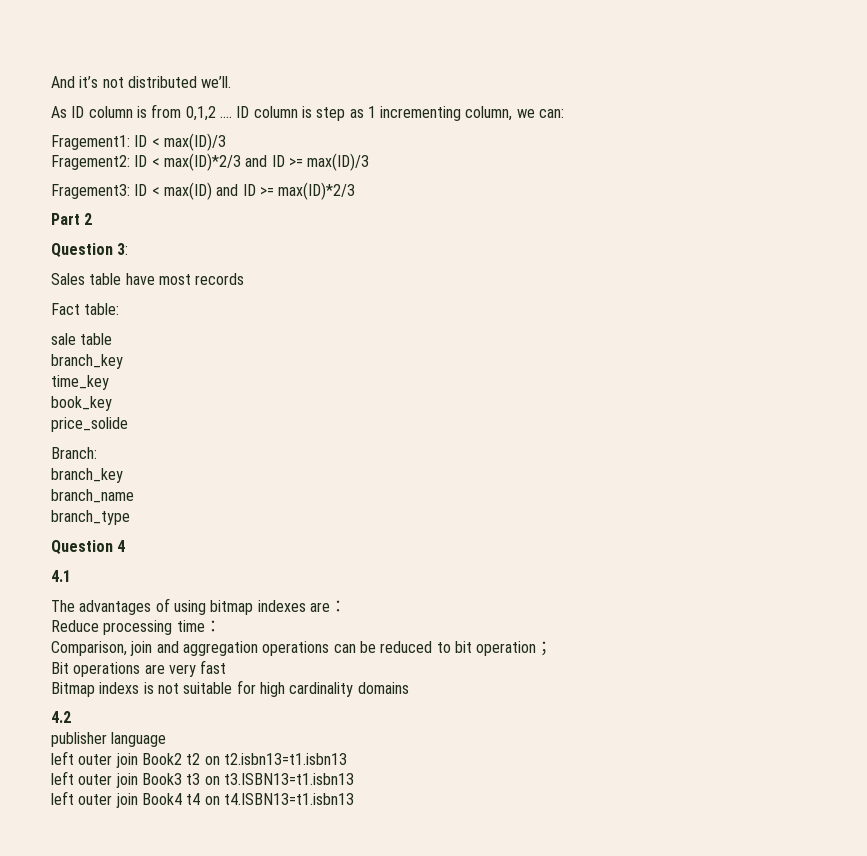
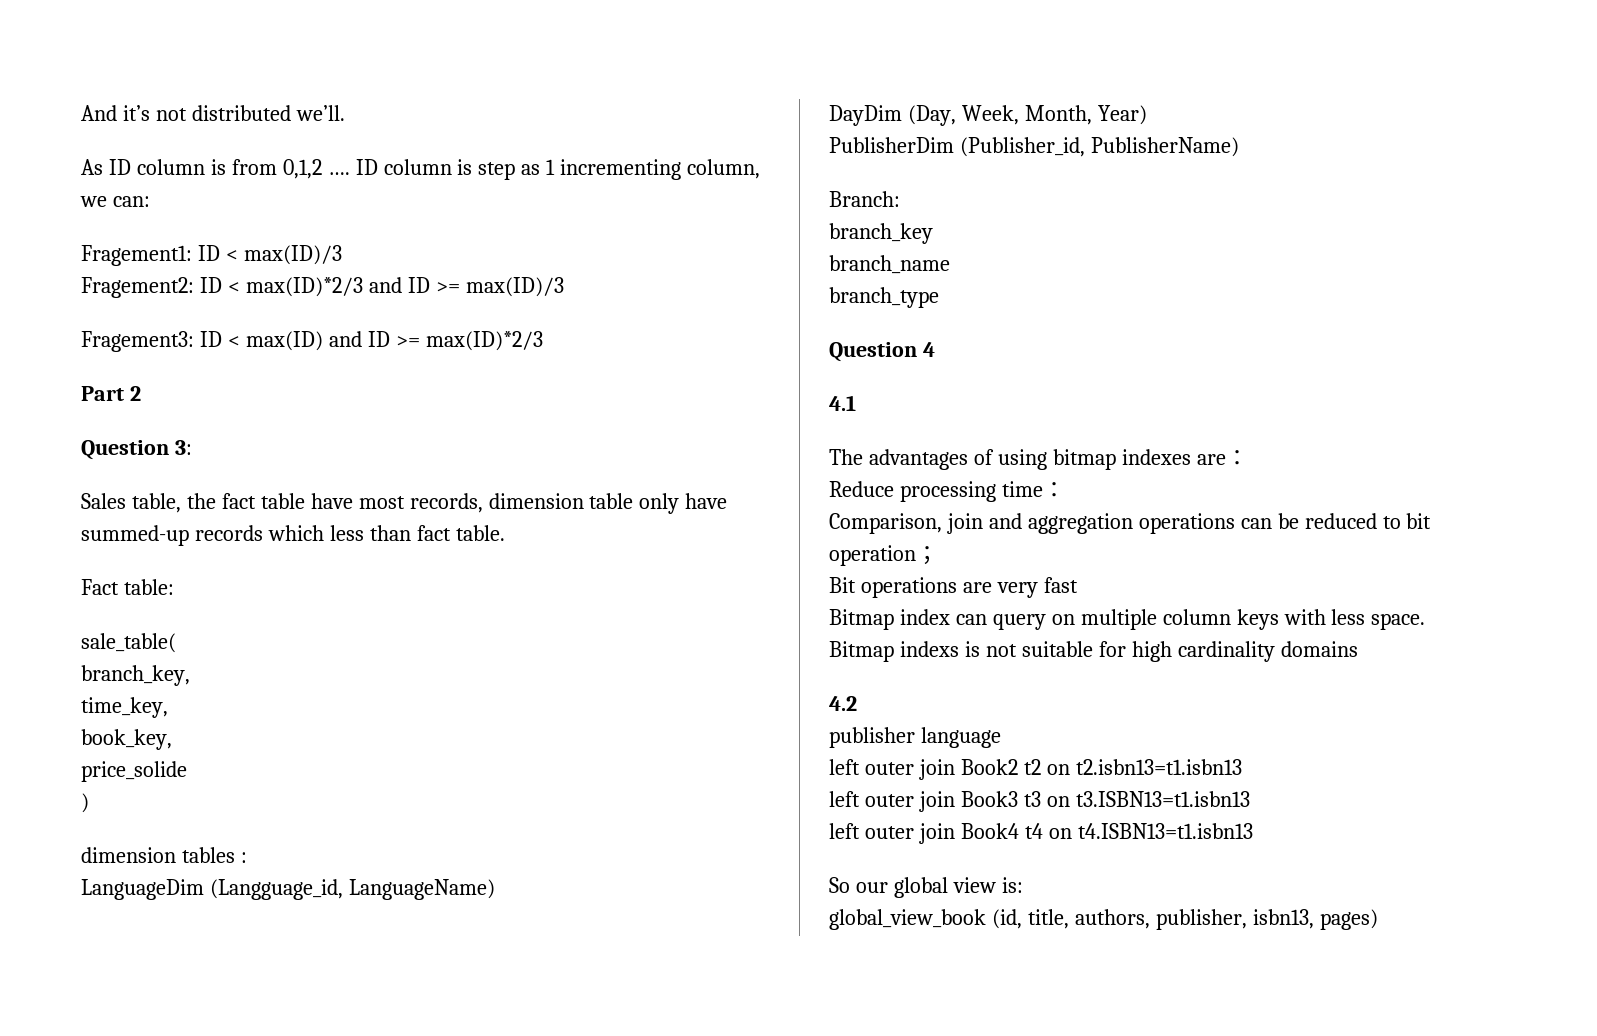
[89,273,245,285] [51,303,120,315] [51,333,113,345] [51,354,123,369] [51,375,109,390] [51,396,112,411] [51,417,128,432] table have most records // Fact table: // sale table // branch_key // time_key // book_key // price_solide -> [131,493,728,514] [81,525,505,546] [81,579,174,595] [81,633,176,653] [81,665,190,686] [81,697,168,718] [81,729,172,750] [81,761,187,782] [81,793,89,813] [81,847,247,863] [81,879,495,900] [829,105,1147,126] [829,137,1239,157] table, the fact table have most records, dimension table only have summed-up records which less than fact table. // Fact table: // sale_table( // branch_key, // time_key, // book_key, // price_solide // ) // dimension tables : // LanguageDim (Langguage_id, LanguageName) // DayDim (Day, Week, Month, Year) // PublisherDim (Publisher_id, PublisherName)
(227, 667) none -> [829,609,1426,630] // Bitmap index can query on multiple column keys with less space.
(354, 799) none -> [829,877,1023,898] [829,909,1378,930] // So our global view is: // global_view_book (id, title, authors, publisher, isbn13, pages)

